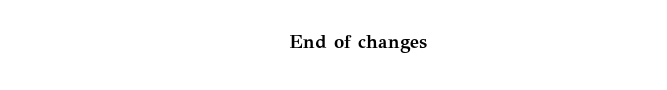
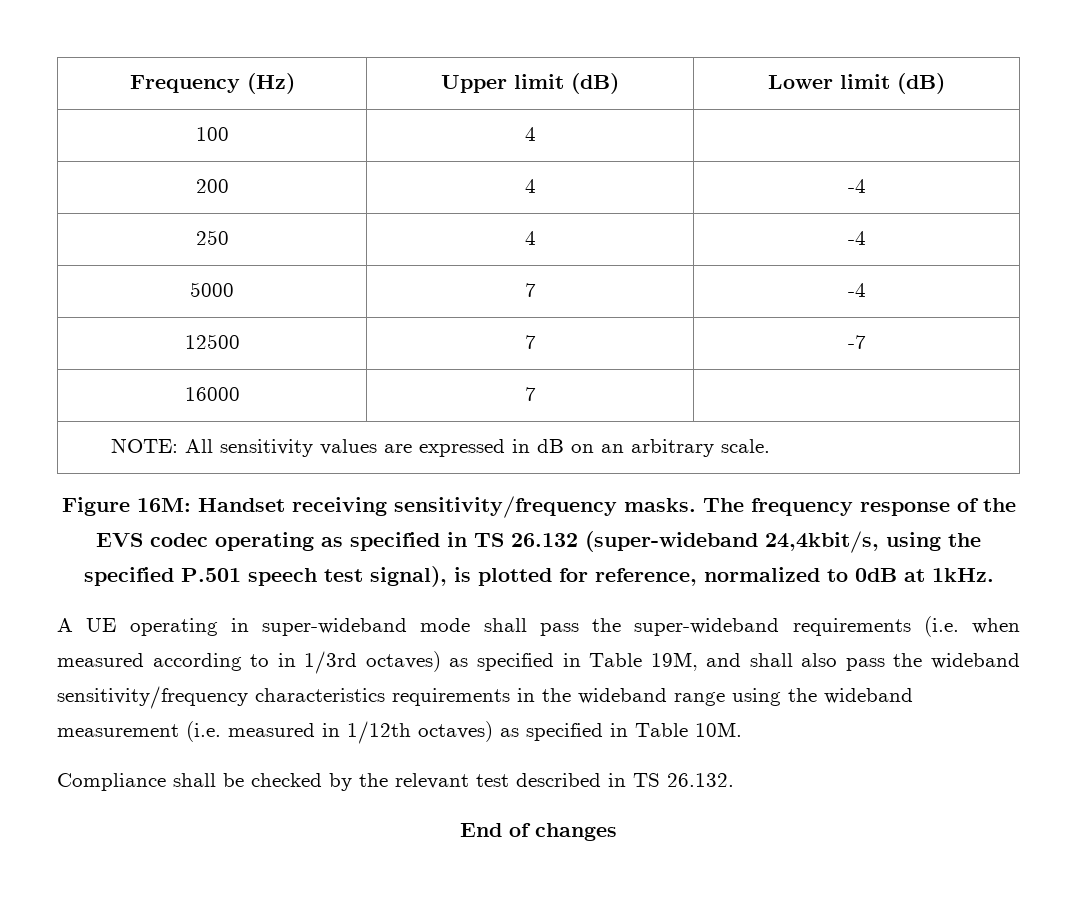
(288, 42) none -> [129,73,295,94] [441,73,619,94] [768,73,945,94] [195,127,229,141] [524,127,536,141] [195,179,229,193] [524,179,536,193] [847,179,866,193] [195,230,229,245] [524,231,536,245] [847,231,866,245] [190,282,234,297] [524,283,536,297] [847,283,866,297] [184,334,240,349] [524,335,536,349] [847,335,866,349] [184,387,240,401] [524,387,536,401] [110,438,770,457] [61,496,1016,518] [96,531,981,553] [83,566,994,587] [57,616,1020,637] [57,651,1020,674] [57,686,913,709] [57,721,742,744] [57,773,734,791] Frequency (Hz) | Upper limit (dB) | Lower limit (dB) // 100 | 4 | // 200 | 4 | -4 // 250 | 4 | -4 // 5000 | 7 | -4 // 12500 | 7 | -7 // 16000 | 7 | // NOTE: All sensitivity values are expressed in dB on an arbitrary scale. // Figure 16M: Handset receiving sensitivity/frequency masks. The frequency response of the EVS codec operating as specified in TS 26.132 (super-wideband 24,4kbit/s, using the specified P.501 speech test signal), is plotted for reference, normalized to 0dB at 1kHz. // A UE operating in super-wideband mode shall pass the super-wideband requirements (i.e. when measured according to in 1/3rd octaves) as specified in Table 19M, and shall also pass the wideband sensitivity/frequency characteristics requirements in the wideband range using the wideband measurement (i.e. measured in 1/12th octaves) as specified in Table 10M. // Compliance shall be checked by the relevant test described in TS 26.132. //

